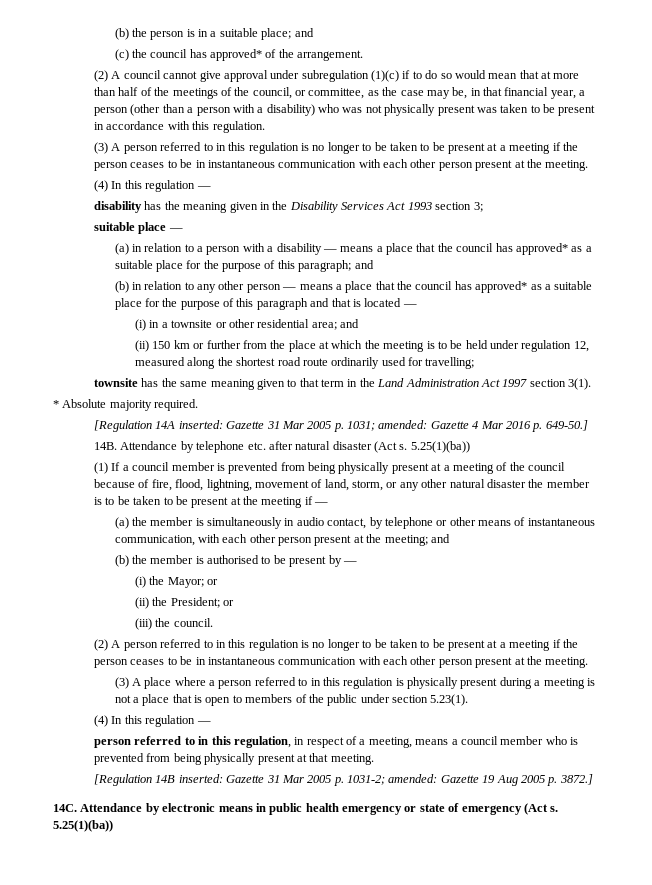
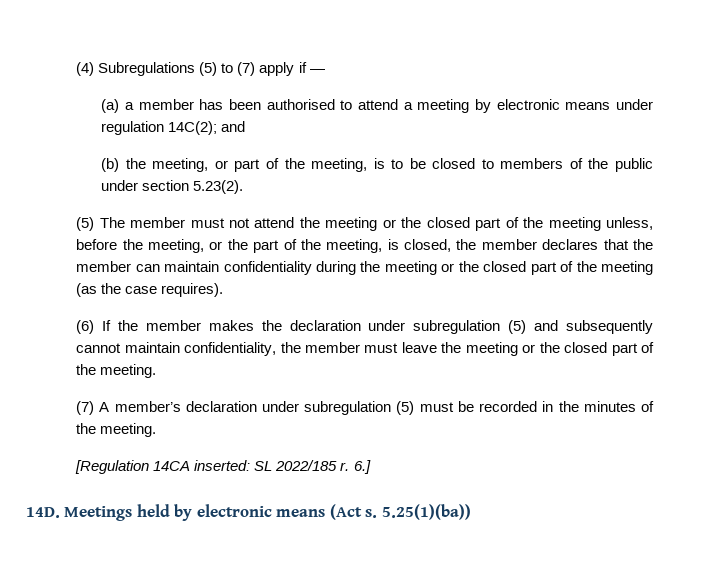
[114,28,314,40] [114,49,364,61] [94,70,580,82] [94,87,586,99] [94,104,596,116] [94,121,265,133] [94,142,578,154] [94,159,589,171] [94,180,211,192] [94,201,483,213] [94,222,183,234] [114,243,592,255] [114,260,374,272] [114,281,593,293] [114,298,417,310] [135,319,360,331] [135,340,589,352] [135,357,475,369] [94,378,592,390] [53,399,199,411] [94,420,588,432] [94,441,470,453] [94,462,566,474] [94,479,590,491] [94,496,329,508] [114,517,595,529] [114,534,450,546] [114,555,357,567] [135,576,219,588] [135,597,235,609] [135,618,213,630] [94,639,578,651] [94,656,589,668] [114,677,595,689] [114,694,231,706] (b) the person is in a suitable place; and // (c) the council has approved* of the arrangement. // (2) A council cannot give approval under subregulation (1)(c) if to do so would mean that at more than half of the meetings of the council, or committee, as the case may be, in that financial year, a person (other than a person with a disability) who was not physically present was taken to be present in accordance with this regulation. // (3) A person referred to in this regulation is no longer to be taken to be present at a meeting if the person ceases to be in instantaneous communication with each other person present at the meeting. // (4) In this regulation — // disability has the meaning given in the Disability Services Act 1993 section 3; // suitable place — // (a) in relation to a person with a disability — means a place that the council has approved* as a suitable place for the purpose of this paragraph; and // (b) in relation to any other person — means a place that the council has approved* as a suitable place for the purpose of this paragraph and that is located — // (i) in a townsite or other residential area; and // (ii) 150 km or further from the place at which the meeting is to be held under regulation 12, measured along the shortest road route ordinarily used for travelling; // townsite has the same meaning given to that term in the Land Administration Act 1997 section 3(1). // * Absolute majority required. // [Regulation 14A inserted: Gazette 31 Mar 2005 p. 1031; amended: Gazette 4 Mar 2016 p. 649-50.] // 14B. Attendance by telephone etc. after natural disaster (Act s. 5.25(1)(ba)) // (1) If a council member is prevented from being physically present at a meeting of the council because of fire, flood, lightning, movement of land, storm, or any other natural disaster the member is to be taken to be present at the meeting if — // (a) the member is simultaneously in audio contact, by telephone or other means of instantaneous communication, with each other person present at the meeting; and // (b) the member is authorised to be present by — // (i) the Mayor; or // (ii) the President; or // (iii) the council. // (2) A person referred to in this regulation is no longer to be taken to be present at a meeting if the person ceases to be in instantaneous communication with each other person present at the meeting. // (3) A place where a person referred to in this regulation is physically present during a meeting is not a place that is open -> [76,62,325,76] [101,99,654,113] [101,121,246,135] [101,158,476,172] (4) Subregulations (5) to (7) apply if — // (a) a member has been authorised to attend a meeting by electronic means under regulation 14C(2); and // (b) the meeting, or part of the meeting, is to be closed
[430,694,469,706] [94,715,211,727] [94,736,579,748] [94,753,374,765] [94,774,593,786] [53,803,522,815] 5.23(1). // (4) In this regulation — // person referred to in this regulation, in respect of a meeting, means a council member who is prevented from being physically present at that meeting. // [Regulation 14B inserted: Gazette 31 Mar 2005 p. 1031-2; amended: Gazette 19 Aug 2005 p. 3872.] // 14C. Attendance by electronic means in public health emergency or state of emergency -> [193,180,244,194] [76,217,654,231] [76,239,653,253] [76,261,654,275] [76,283,224,297] [76,320,654,334] [76,342,655,356] [76,364,157,378] [76,401,654,415] [76,423,157,437] [75,460,371,474] [26,504,326,521] 5.23(2). // (5) The member must not attend the meeting or the closed part of the meeting unless, before the meeting, or the part of the meeting, is closed, the member declares that the member can maintain confidentiality during the meeting or the closed part of the meeting (as the case requires). // (6) If the member makes the declaration under subregulation (5) and subsequently cannot maintain confidentiality, the member must leave the meeting or the closed part of the meeting. // (7) A member’s declaration under subregulation (5) must be recorded in the minutes of the meeting. // [Regulation 14CA inserted: SL 2022/185 r. 6.] // 14D. Meetings held by electronic means

